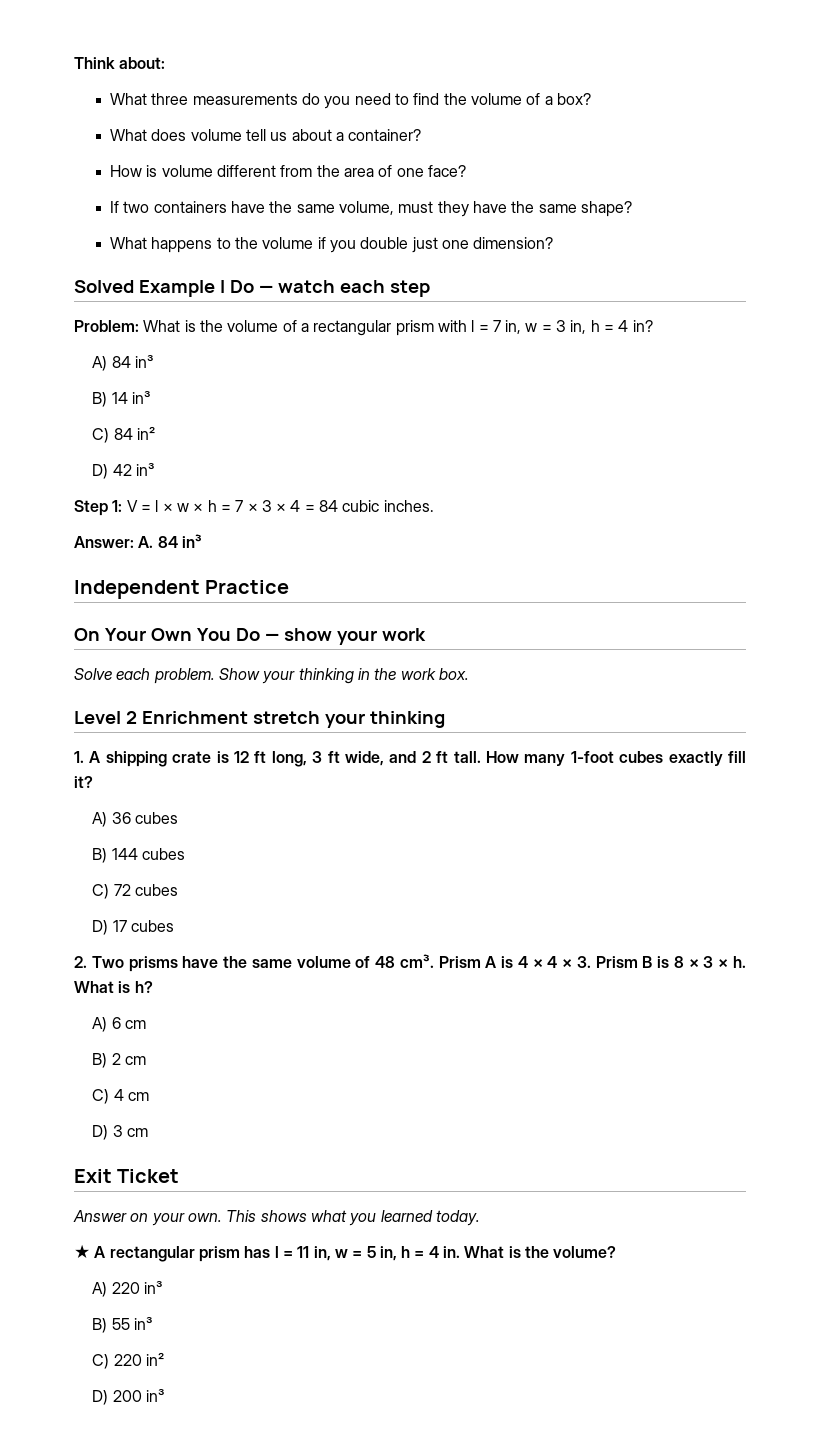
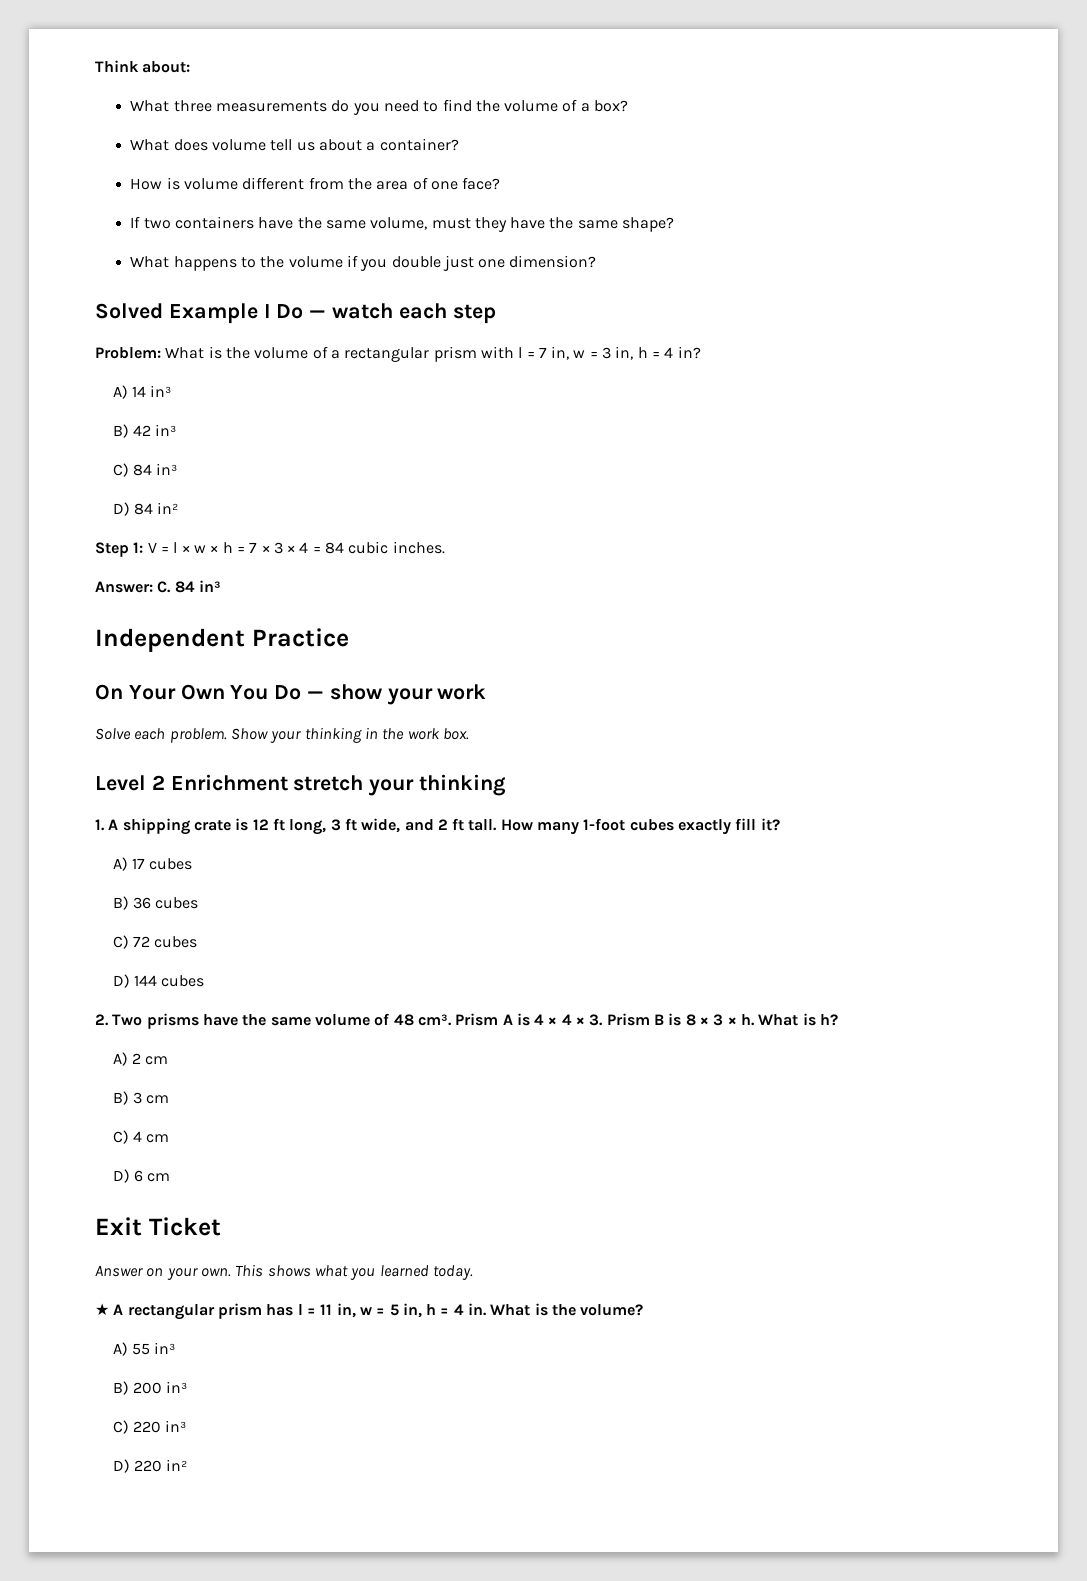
[111,354,154,368] [92,392,128,407] 84 in³ // B) 14 -> [132,385,172,397] [112,424,152,438] 14 in³ // B) 42
[137,426,156,440] [92,462,155,479] in² // D) 42 in³ -> [156,463,178,475] [112,502,179,516] in³ // D) 84 in²
[138,536,154,548] A. -> [157,581,172,593] C.
[111,812,131,824] 36 -> [132,858,146,869] 17
[111,848,138,860] 144 -> [133,897,152,909] 36
[112,920,127,932] 17 -> [134,975,158,986] 144
[111,1017,121,1029] 6 -> [132,1053,142,1064] 2
[111,1053,121,1065] 2 -> [133,1092,143,1104] 3
[112,1125,123,1137] 3 -> [134,1170,144,1182] 6
[111,1280,163,1294] [92,1318,130,1333] 220 in³ // B) 55 -> [132,1342,176,1355] [112,1381,163,1395] 55 in³ // B) 200
[146,1352,165,1366] [92,1388,165,1405] in² // D) 200 in³ -> [165,1420,187,1432] [112,1459,188,1473] in³ // D) 220 in²

